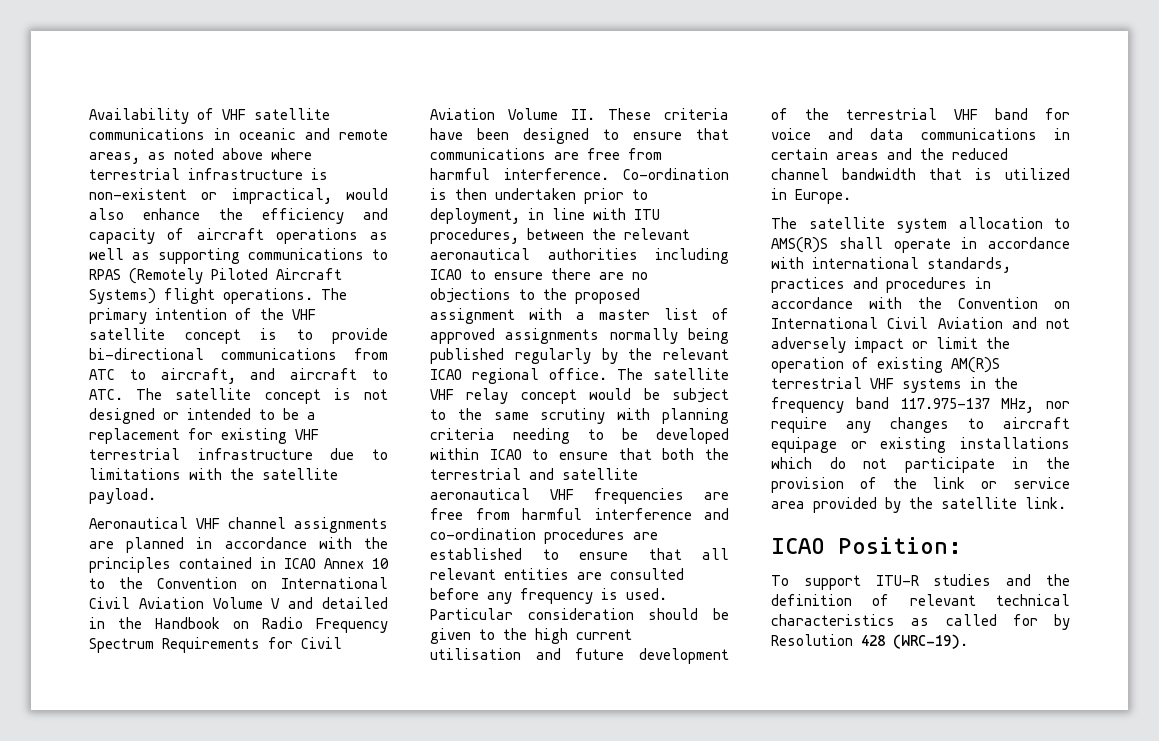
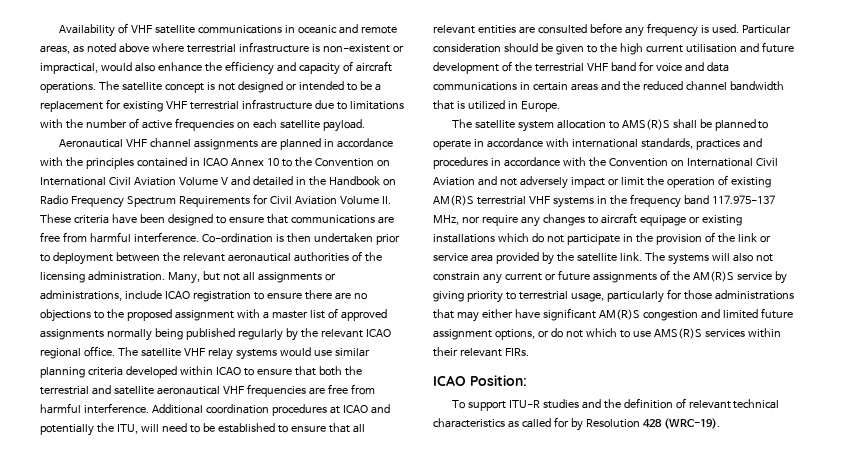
[275,228,388,244] [89,248,388,264] [89,268,342,284] [89,288,347,304] [89,308,316,324] [89,328,388,344] [89,348,388,360] [89,368,389,384] [89,389,123,400] operations as well as supporting communications to RPAS (Remotely Piloted Aircraft Systems) flight operations. The primary intention of the VHF satellite concept is to provide bi-directional communications from ATC to aircraft, and aircraft to ATC. -> [40,82,96,93] operations.
(254, 474) none -> [85,118,277,131] number of active frequencies on each
[430,208,660,224] [430,228,519,244] deployment, in line with ITU procedures, -> [52,252,113,265] deployment
[655,248,729,264] [430,269,462,280] including ICAO -> [351,251,382,262] [40,271,336,284] [40,290,251,302] of the licensing administration. Many, but not all assignments or administrations, include ICAO registration
[520,388,729,404] [430,408,729,424] [430,428,638,444] concept would be subject to the same scrutiny with planning criteria needing to be -> [235,347,370,360] [40,367,123,378] systems would use similar planning criteria
[594,508,729,520] [430,528,658,544] interference and co-ordination procedures are -> [83,403,390,416] [40,423,215,436] interference. Additional coordination procedures at ICAO and potentially the ITU, will need to be
(883, 243) none -> [699,119,769,131] be planned to
(1066, 503) none -> [644,252,773,265] [433,270,787,284] [433,289,794,303] [433,308,793,322] [433,328,781,340] [433,347,529,357] The systems will also not constrain any current or future assignments of the AM(R)S service by giving priority to terrestrial usage, particularly for those administrations that may either have significant AM(R)S congestion and limited future assignment options, or do not which to use AMS(R)S services within their relevant FIRs.

